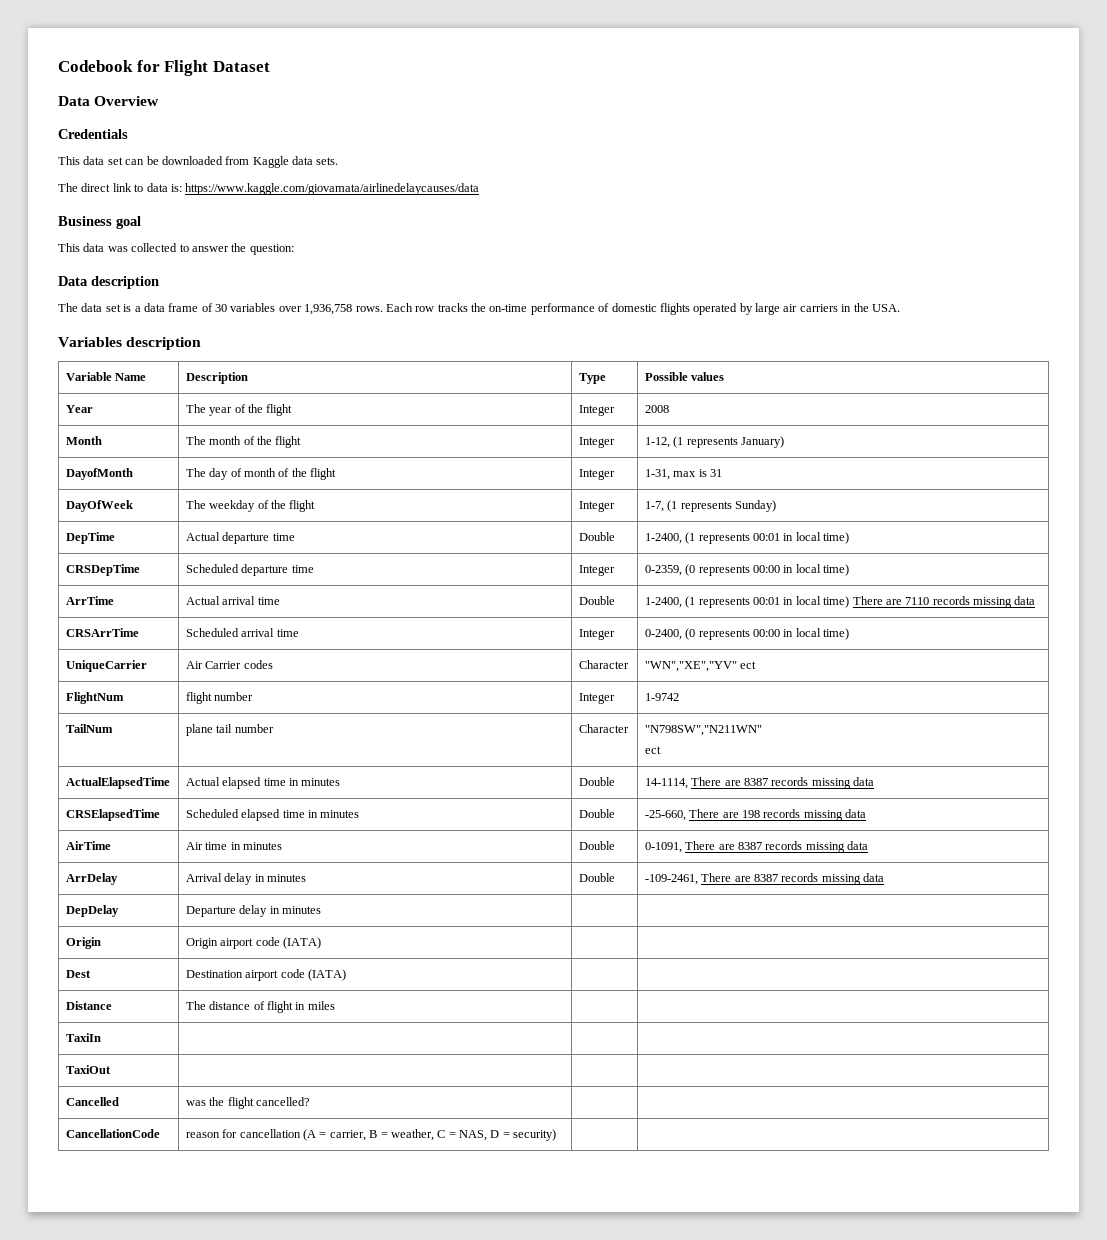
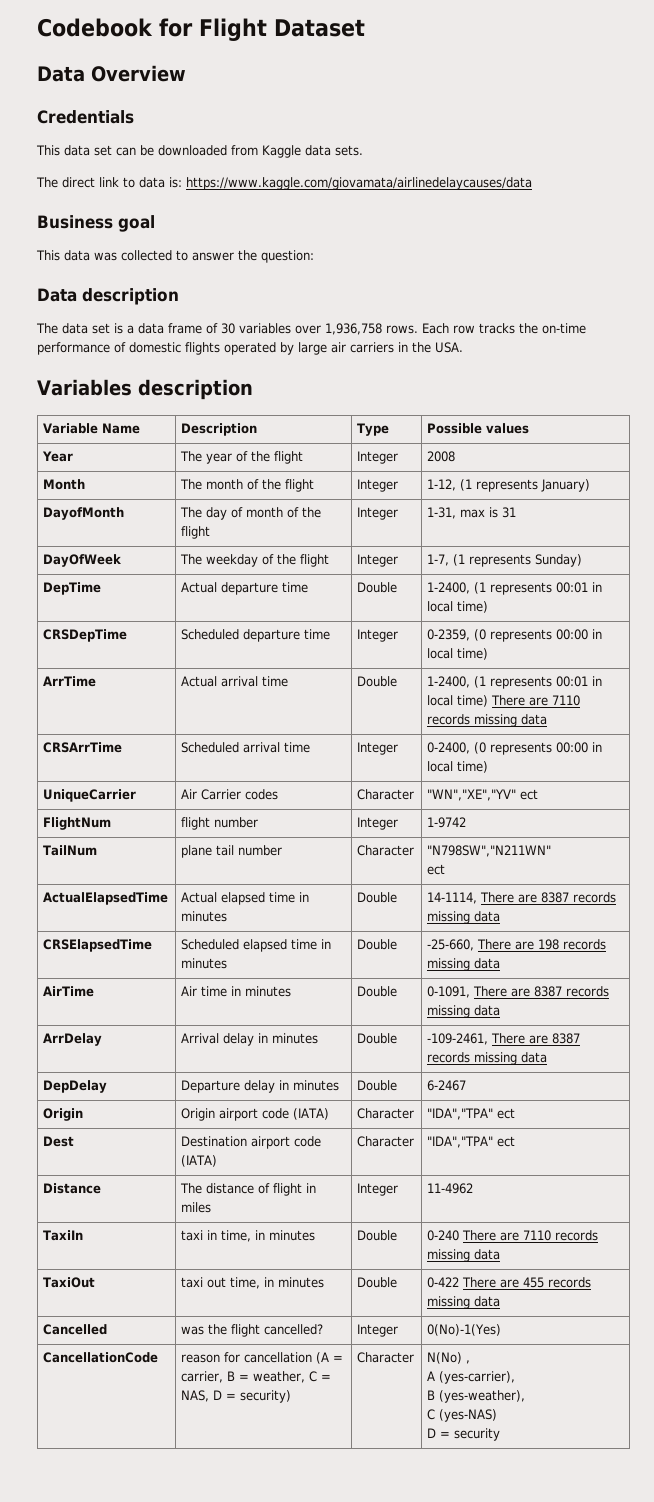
(322, 910) | -> [357,1080,398,1091] [427,1080,467,1091] Double | 6-2467
(322, 943) | -> [357,1108,415,1119] [427,1108,516,1120] Character | "IDA","TPA" ect
(347, 975) | -> [357,1136,415,1147] [427,1136,516,1148] Character | "IDA","TPA" ect
(335, 1005) | -> [357,1183,399,1196] [427,1183,474,1194] Integer | 11-4962
[65,1065,111,1074] | | // TaxiOut | | | -> [181,1230,316,1242] [357,1230,398,1241] [427,1230,599,1241] [427,1249,501,1262] [43,1277,96,1288] [181,1277,325,1289] [357,1277,398,1288] [427,1277,592,1288] [427,1296,501,1309] taxi in time, in minutes | Double | 0-240 There are 7110 records missing data // TaxiOut | taxi out time, in minutes | Double | 0-422 There are 455 records missing data
(311, 1101) | -> [357,1324,399,1337] [427,1324,502,1336] Integer | 0(No)-1(Yes)
(557, 1135) | -> [357,1352,415,1363] [427,1352,471,1364] [427,1371,516,1384] [427,1390,526,1403] [427,1409,498,1422] [427,1428,501,1441] Character | N(No) , // A (yes-carrier), // B (yes-weather), // C (yes-NAS) // D = security

